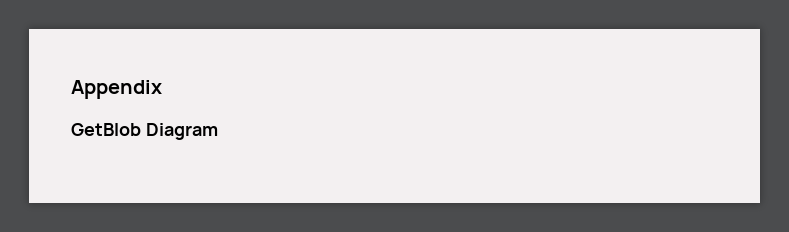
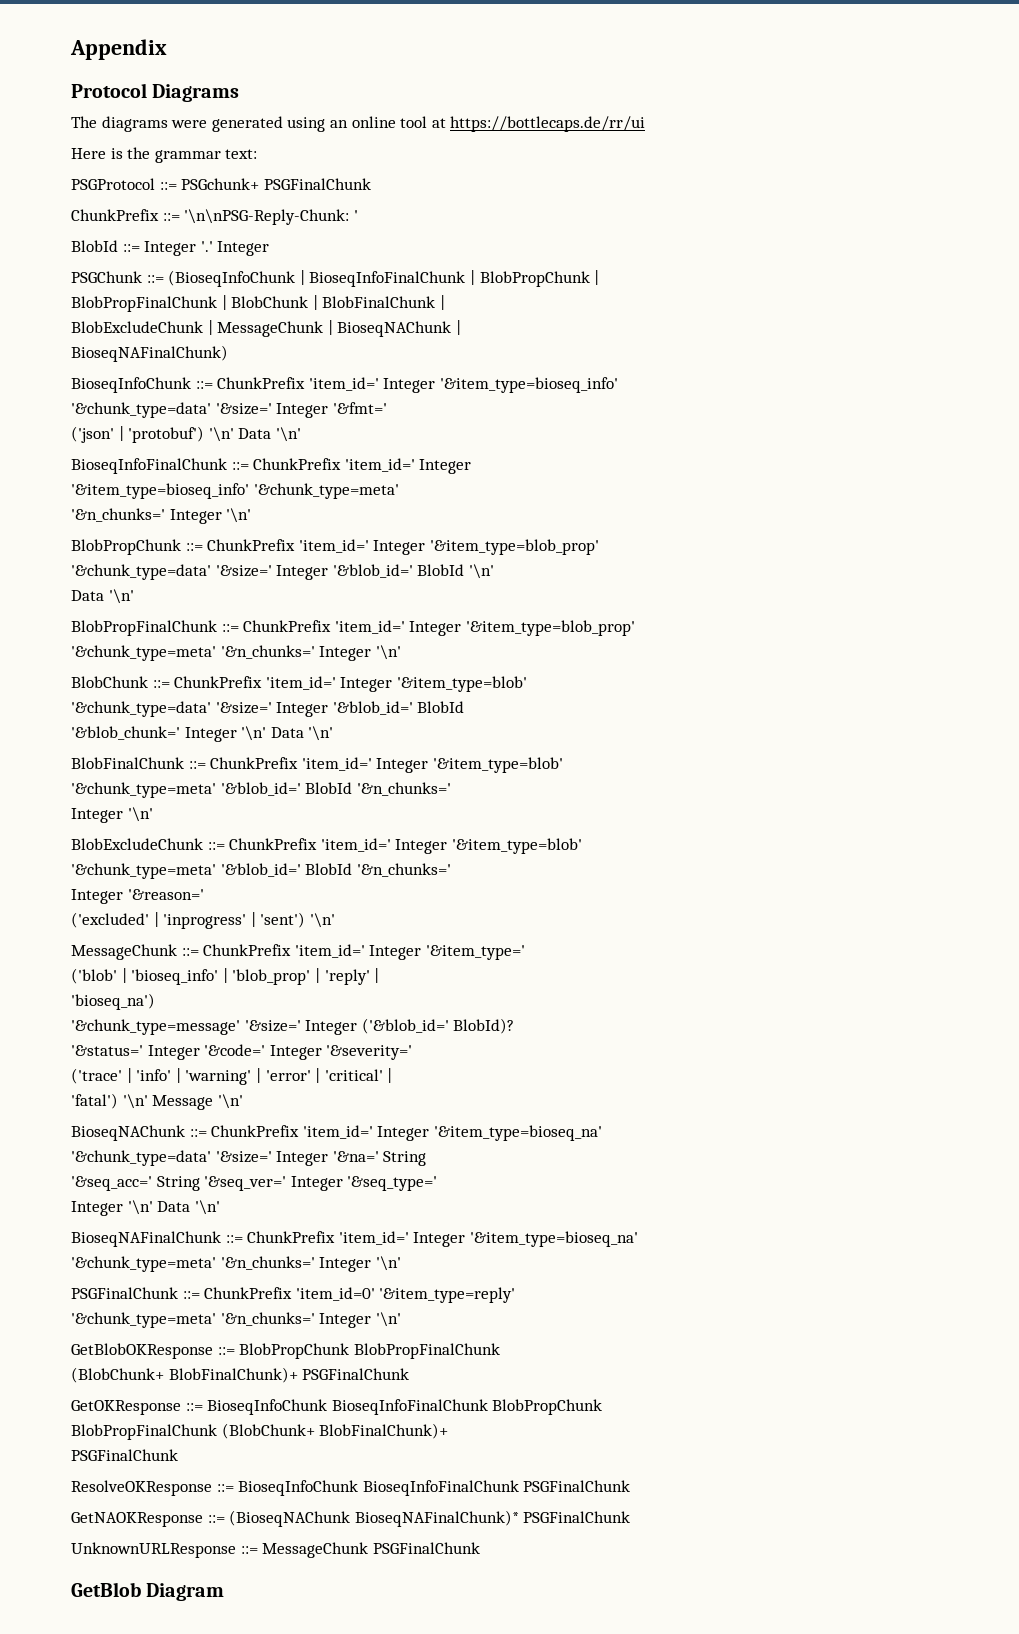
(162, 89) none -> [71,83,240,102] [71,116,646,132] [71,147,258,163] [71,178,371,190] [71,209,358,225] [71,240,270,256] [71,270,600,287] [71,295,445,312] [71,320,461,337] [71,345,228,362] [71,377,618,393] [71,402,387,418] [71,426,301,443] [71,458,472,474] [71,483,399,499] [71,508,252,524] [71,539,599,555] [71,564,494,580] [71,589,134,604] [71,620,635,636] [71,645,401,661] [71,676,527,692] [71,701,465,717] [71,726,334,742] [71,757,563,773] [71,782,451,798] [71,807,153,823] [71,838,582,854] [71,863,451,879] [71,889,204,904] [71,912,335,929] [71,944,525,960] [71,968,380,985] [71,993,155,1010] [71,1018,515,1035] [71,1044,413,1060] [71,1068,393,1085] [71,1093,243,1110] [71,1125,602,1141] [71,1150,427,1166] [71,1176,438,1191] [71,1200,220,1216] [71,1231,638,1247] [71,1256,401,1272] [71,1287,516,1303] [71,1312,401,1328] [71,1343,500,1359] [71,1367,410,1383] [71,1399,603,1415] [71,1423,449,1440] [71,1449,178,1461] [71,1480,631,1496] [71,1510,631,1527] [71,1542,480,1558] // Protocol Diagrams // The diagrams were generated using an online tool at https://bottlecaps.de/rr/ui // Here is the grammar text: // PSGProtocol ::= PSGchunk+ PSGFinalChunk // ChunkPrefix ::= '\n\nPSG-Reply-Chunk: ' // BlobId ::= Integer '.' Integer // PSGChunk ::= (BioseqInfoChunk | BioseqInfoFinalChunk | BlobPropChunk | // BlobPropFinalChunk | BlobChunk | BlobFinalChunk | // BlobExcludeChunk | MessageChunk | BioseqNAChunk | // BioseqNAFinalChunk) // BioseqInfoChunk ::= ChunkPrefix 'item_id=' Integer '&item_type=bioseq_info' // '&chunk_type=data' '&size=' Integer '&fmt=' // ('json' | 'protobuf') '\n' Data '\n' // BioseqInfoFinalChunk ::= ChunkPrefix 'item_id=' Integer // '&item_type=bioseq_info' '&chunk_type=meta' // '&n_chunks=' Integer '\n' // BlobPropChunk ::= ChunkPrefix 'item_id=' Integer '&item_type=blob_prop' // '&chunk_type=data' '&size=' Integer '&blob_id=' BlobId '\n' // Data '\n' // BlobPropFinalChunk ::= ChunkPrefix 'item_id=' Integer '&item_type=blob_prop' // '&chunk_type=meta' '&n_chunks=' Integer '\n' // BlobChunk ::= ChunkPrefix 'item_id=' Integer '&item_type=blob' // '&chunk_type=data' '&size=' Integer '&blob_id=' BlobId // '&blob_chunk=' Integer '\n' Data '\n' // BlobFinalChunk ::= ChunkPrefix 'item_id=' Integer '&item_type=blob' // '&chunk_type=meta' '&blob_id=' BlobId '&n_chunks=' // Integer '\n' // BlobExcludeChunk ::= ChunkPrefix 'item_id=' Integer '&item_type=blob' // '&chunk_type=meta' '&blob_id=' BlobId '&n_chunks=' // Integer '&reason=' // ('excluded' | 'inprogress' | 'sent') '\n' // MessageChunk ::= ChunkPrefix 'item_id=' Integer '&item_type=' // ('blob' | 'bioseq_info' | 'blob_prop' | 'reply' | // 'bioseq_na') // '&chunk_type=message' '&size=' Integer ('&blob_id=' BlobId)? // '&status=' Integer '&code=' Integer '&severity=' // ('trace' | 'info' | 'warning' | 'error' | 'critical' | // 'fatal') '\n' Message '\n' // BioseqNAChunk ::= ChunkPrefix 'item_id=' Integer '&item_type=bioseq_na' // '&chunk_type=data' '&size=' Integer '&na=' String // '&seq_acc=' String '&seq_ver=' Integer '&seq_type=' // Integer '\n' Data '\n' // BioseqNAFinalChunk ::= ChunkPrefix 'item_id=' Integer '&item_type=bioseq_na' // '&chunk_type=meta' '&n_chunks=' Integer '\n' // PSGFinalChunk ::= ChunkPrefix 'item_id=0' '&item_type=reply' // '&chunk_type=meta' '&n_chunks=' Integer '\n' // GetBlobOKResponse ::= BlobPropChunk BlobPropFinalChunk // (BlobChunk+ BlobFinalChunk)+ PSGFinalChunk // GetOKResponse ::= BioseqInfoChunk BioseqInfoFinalChunk BlobPropChunk // BlobPropFinalChunk (BlobChunk+ BlobFinalChunk)+ // PSGFinalChunk // ResolveOKResponse ::= BioseqInfoChunk BioseqInfoFinalChunk PSGFinalChunk // GetNAOKResponse ::= (BioseqNAChunk BioseqNAFinalChunk)* PSGFinalChunk // UnknownURLResponse ::= MessageChunk PSGFinalChunk

